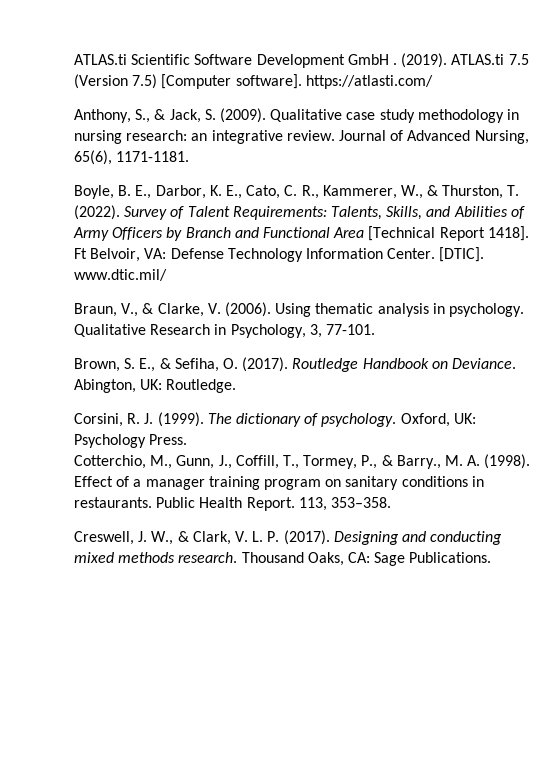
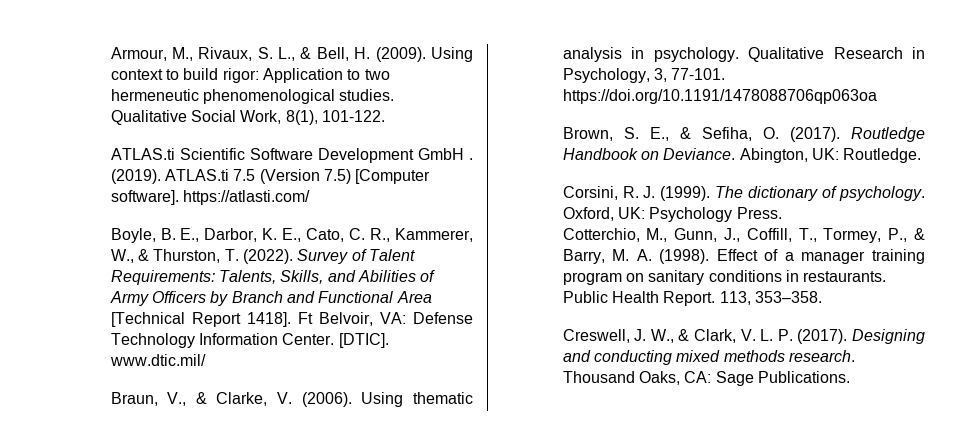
(74, 59) none -> [110,47,473,62] [110,68,390,83] [110,89,395,104] [110,110,385,125] Armour, M., Rivaux, S. L., & Bell, H. (2009). Using context to build rigor: Application to two hermeneutic phenomenological studies. Qualitative Social Work, 8(1), 101-122. //
[74,108,519,123] [74,130,529,144] [74,150,190,165] // Anthony, S., & Jack, S. (2009). Qualitative case study methodology in nursing research: an integrative review. Journal of Advanced Nursing, 65(6), 1171-1181. -> (310, 197) none
(375, 329) none -> [562,89,877,104] https://doi.org/10.1191/1478088706qp063oa
[396,455,441,469] Barry., -> [562,249,605,264] Barry,

